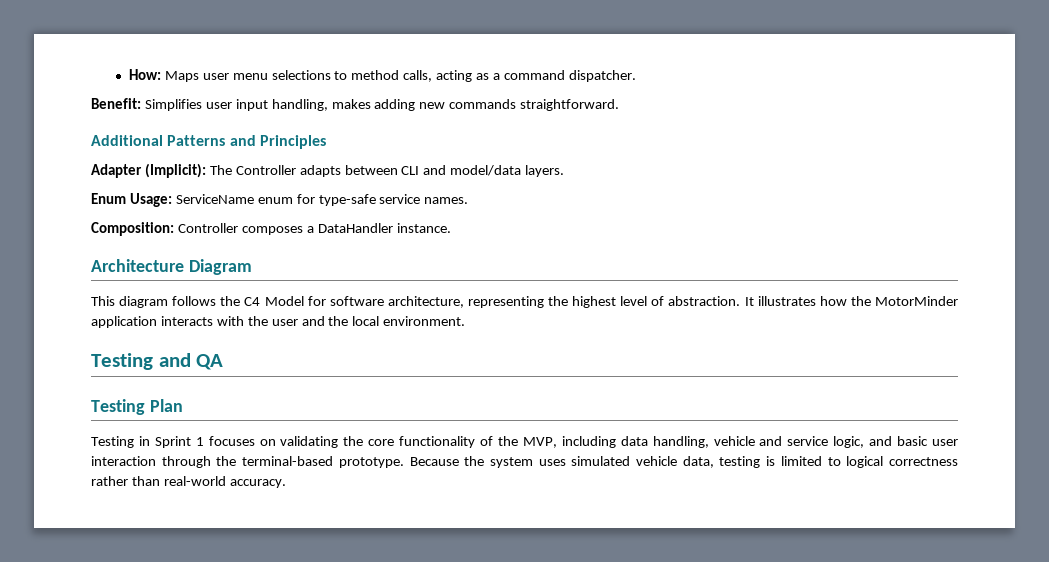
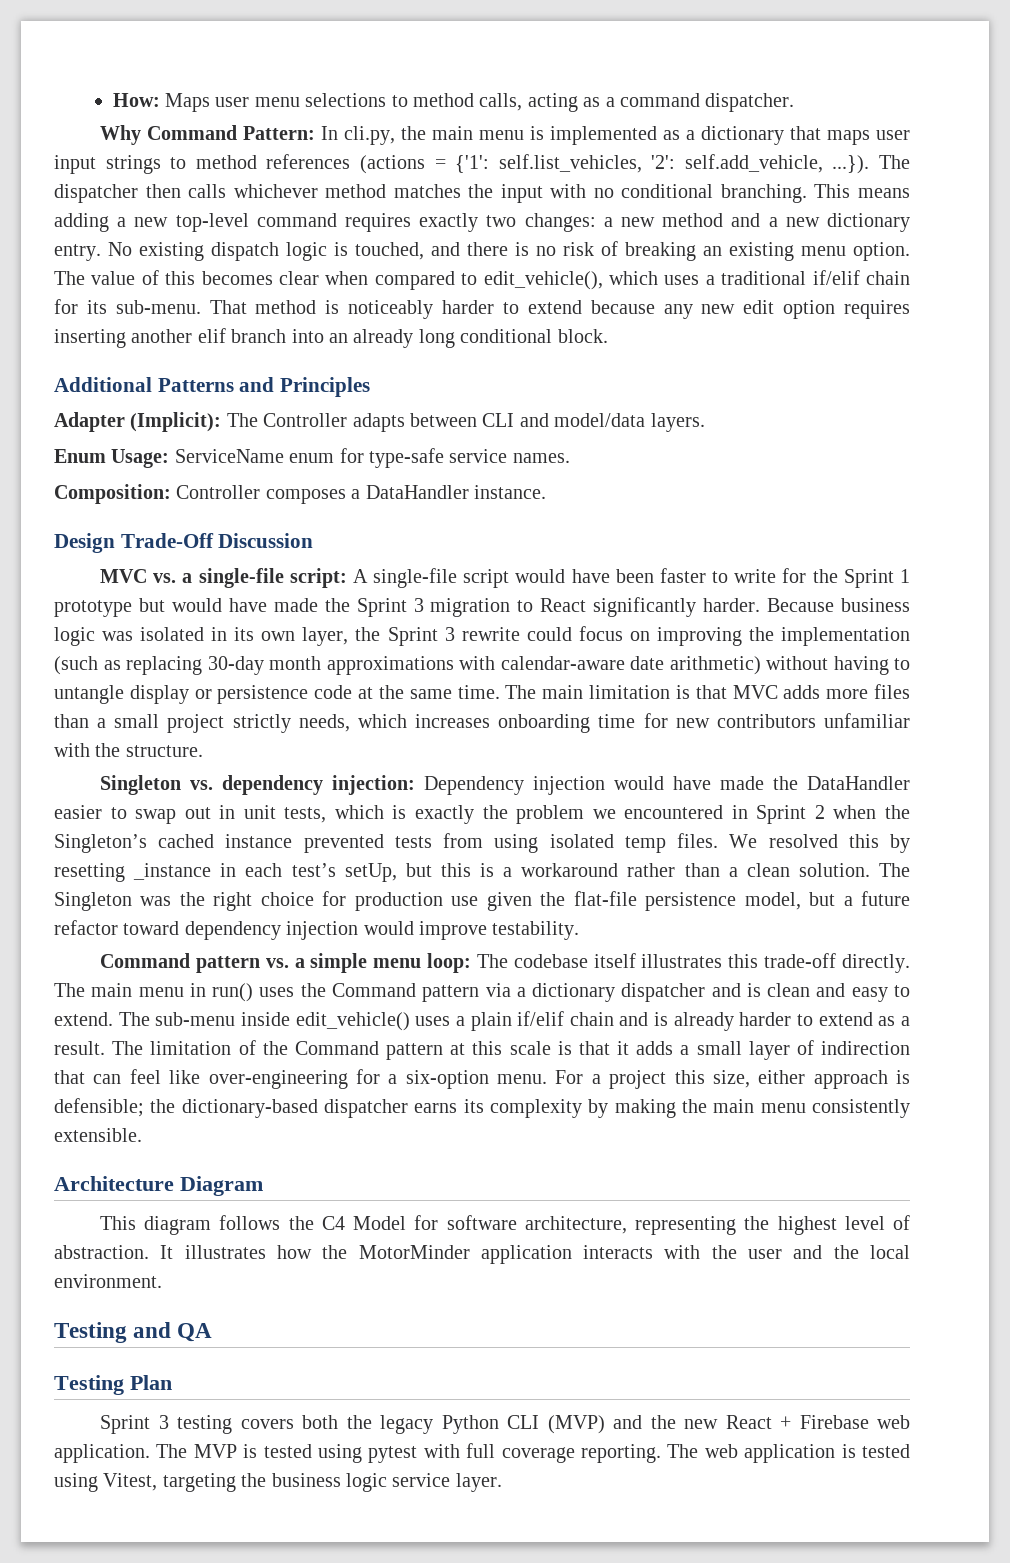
[91,98,620,111] Benefit: Simplifies user input handling, makes adding new commands straightforward. -> [100,125,910,145] [54,154,910,174] [54,184,911,203] [54,213,911,232] [54,241,910,261] [54,270,910,290] [54,299,911,319] [54,328,608,348] Why Command Pattern: In cli.py, the main menu is implemented as a dictionary that maps user input strings to method references (actions = {'1': self.list_vehicles, '2': self.add_vehicle, ...}). The dispatcher then calls whichever method matches the input with no conditional branching. This means adding a new top-level command requires exactly two changes: a new method and a new dictionary entry. No existing dispatch logic is touched, and there is no risk of breaking an existing menu option. The value of this becomes clear when compared to edit_vehicle(), which uses a traditional if/elif chain for its sub-menu. That method is noticeably harder to extend because any new edit option requires inserting another elif branch into an already long conditional block.
(451, 228) none -> [54,533,314,553] [100,568,910,588] [54,597,911,617] [54,626,910,646] [54,656,910,675] [54,684,911,704] [54,713,911,733] [54,743,203,757] [100,775,911,795] [54,805,910,824] [54,833,911,853] [54,863,910,882] [54,891,910,911] [54,920,580,940] [100,953,911,973] [54,983,911,1002] [54,1011,910,1031] [54,1040,910,1060] [54,1069,910,1089] [54,1098,911,1118] [54,1128,142,1142] // Design Trade-Off Discussion // MVC vs. a single-file script: A single-file script would have been faster to write for the Sprint 1 prototype but would have made the Sprint 3 migration to React significantly harder. Because business logic was isolated in its own layer, the Sprint 3 rewrite could focus on improving the implementation (such as replacing 30-day month approximations with calendar-aware date arithmetic) without having to untangle display or persistence code at the same time. The main limitation is that MVC adds more files than a small project strictly needs, which increases onboarding time for new contributors unfamiliar with the structure. // Singleton vs. dependency injection: Dependency injection would have made the DataHandler easier to swap out in unit tests, which is exactly the problem we encountered in Sprint 2 when the Singleton’s cached instance prevented tests from using isolated temp files. We resolved this by resetting _instance in each test’s setUp, but this is a workaround rather than a clean solution. The Singleton was the right choice for production use given the flat-file persistence model, but a future refactor toward dependency injection would improve testability. // Command pattern vs. a simple menu loop: The codebase itself illustrates this trade-off directly. The main menu in run() uses the Command pattern via a dictionary dispatcher and is clean and easy to extend. The sub-menu inside edit_vehicle() uses a plain if/elif chain and is already harder to extend as a result. The limitation of the Command pattern at this scale is that it adds a small layer of indirection that can feel like over-engineering for a six-option menu. For a project this size, either approach is defensible; the dictionary-based dispatcher earns its complexity by making the main menu consistently extensible.
[91,436,958,448] [91,456,959,468] [91,476,286,488] Testing in Sprint 1 focuses on validating the core functionality of the MVP, including data handling, vehicle and service logic, and basic user interaction through the terminal-based prototype. Because the system uses simulated vehicle data, testing is limited to logical correctness rather than real-world accuracy. -> [100,1415,910,1434] [54,1443,910,1463] [54,1473,502,1492] Sprint 3 testing covers both the legacy Python CLI (MVP) and the new React + Firebase web application. The MVP is tested using pytest with full coverage reporting. The web application is tested using Vitest, targeting the business logic service layer.

